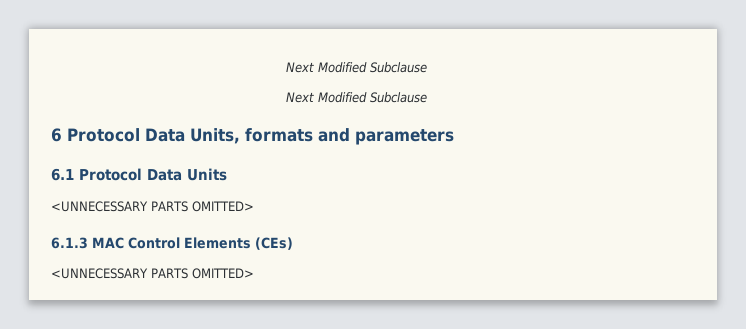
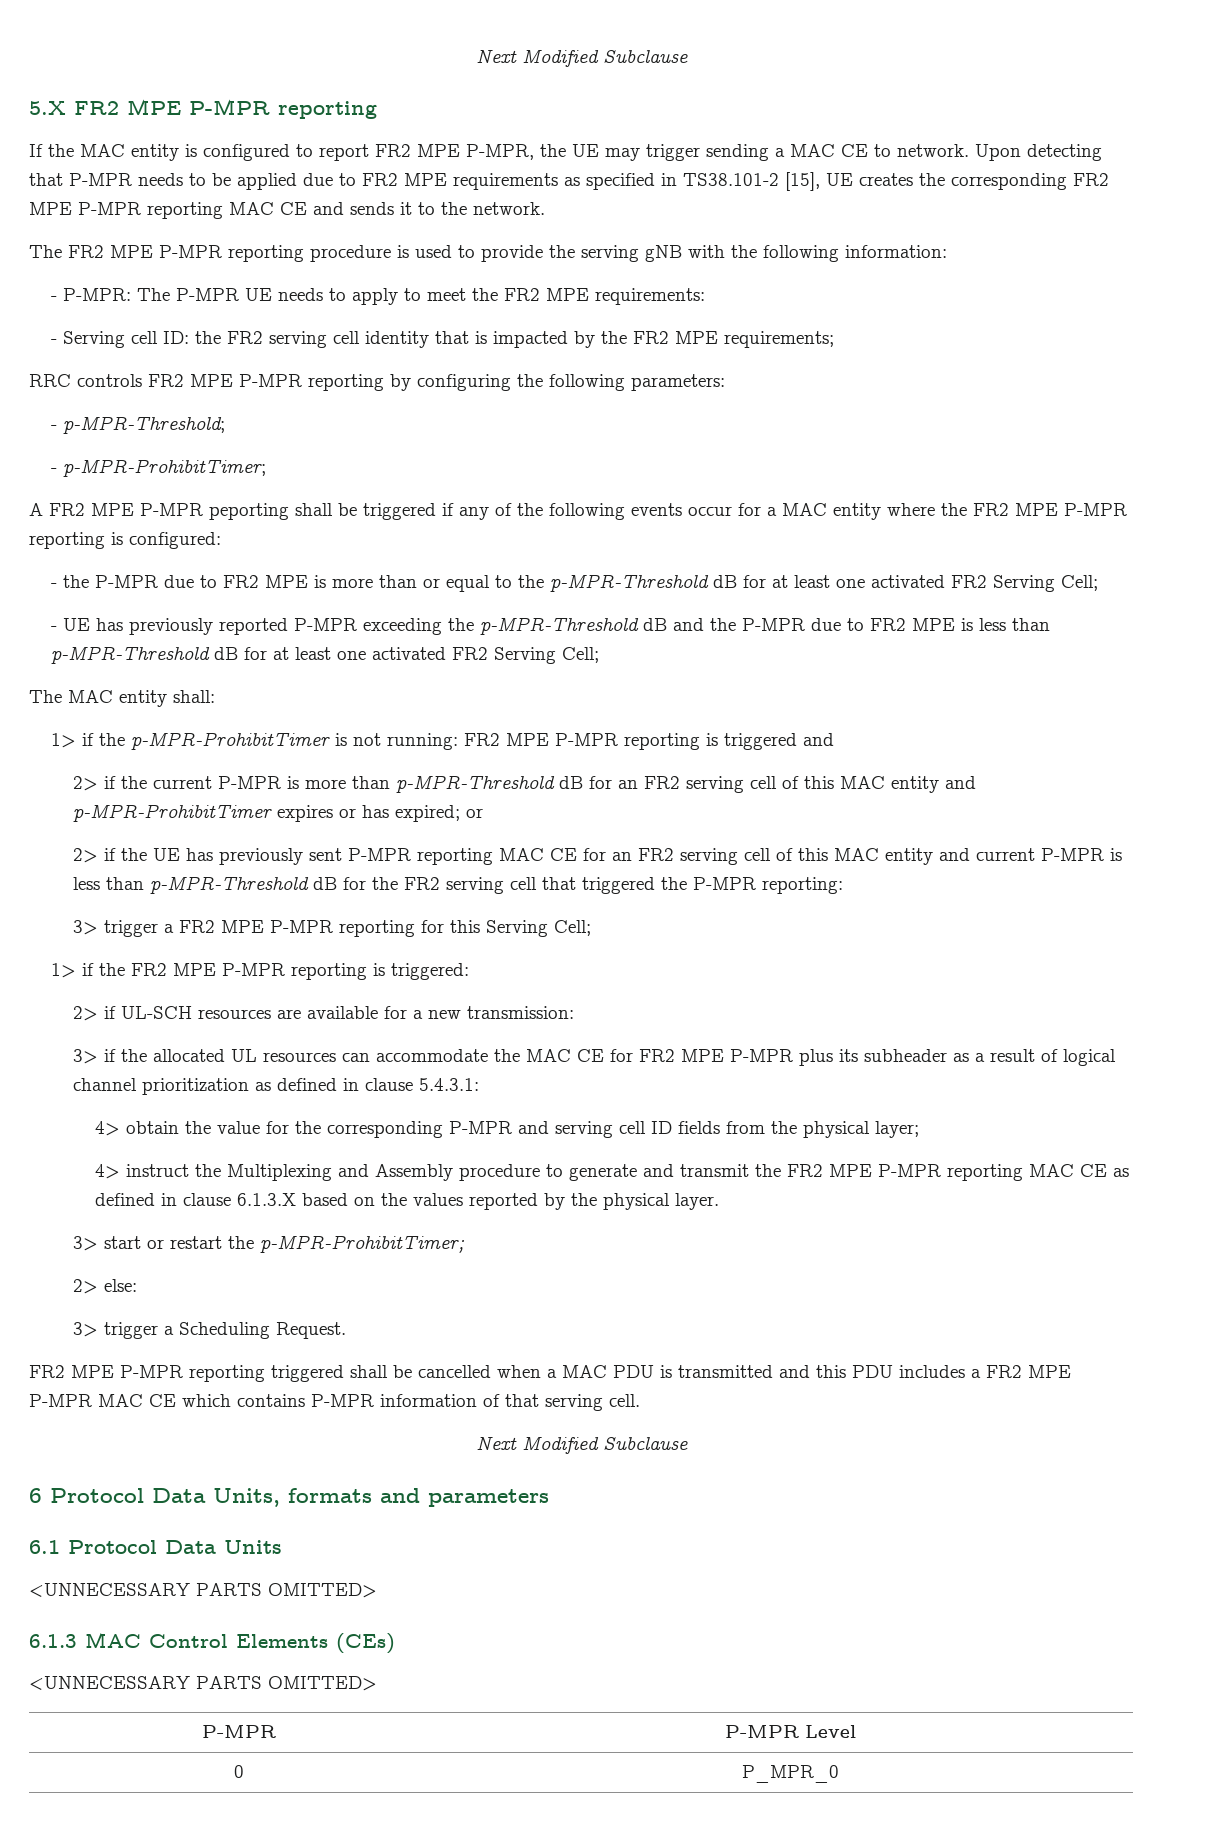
[286,62,427,73] Next Modified Subclause -> [475,49,688,67] [29,99,377,119] [29,144,1102,161] [29,172,1109,191] [29,202,545,219] [29,245,947,262] [50,288,705,305] [50,331,834,348] [29,374,725,391] [50,416,225,434] [50,459,266,477] [29,503,1127,520] [29,532,221,549] [50,574,1098,592] [50,617,1050,635] [50,646,599,664] [29,690,215,707] [50,732,834,750] [72,775,976,793] [72,804,483,822] [72,848,1122,865] [72,876,843,894] [72,920,591,937] [50,963,469,980] [72,1006,574,1021] [72,1049,1116,1066] [72,1078,479,1095] [94,1121,919,1138] [94,1164,1129,1181] [94,1193,719,1210] [72,1235,465,1253] [72,1279,137,1294] [72,1322,346,1339] [29,1365,1071,1382] [29,1394,640,1411] Next Modified Subclause // 5.X FR2 MPE P-MPR reporting // If the MAC entity is configured to report FR2 MPE P-MPR, the UE may trigger sending a MAC CE to network. Upon detecting that P-MPR needs to be applied due to FR2 MPE requirements as specified in TS38.101-2 [15], UE creates the corresponding FR2 MPE P-MPR reporting MAC CE and sends it to the network. // The FR2 MPE P-MPR reporting procedure is used to provide the serving gNB with the following information: // - P-MPR: The P-MPR UE needs to apply to meet the FR2 MPE requirements: // - Serving cell ID: the FR2 serving cell identity that is impacted by the FR2 MPE requirements; // RRC controls FR2 MPE P-MPR reporting by configuring the following parameters: // - p-MPR-Threshold; // - p-MPR-ProhibitTimer; // A FR2 MPE P-MPR peporting shall be triggered if any of the following events occur for a MAC entity where the FR2 MPE P-MPR reporting is configured: // - the P-MPR due to FR2 MPE is more than or equal to the p-MPR-Threshold dB for at least one activated FR2 Serving Cell; // - UE has previously reported P-MPR exceeding the p-MPR-Threshold dB and the P-MPR due to FR2 MPE is less than p-MPR-Threshold dB for at least one activated FR2 Serving Cell; // The MAC entity shall: // 1> if the p-MPR-ProhibitTimer is not running: FR2 MPE P-MPR reporting is triggered and // 2> if the current P-MPR is more than p-MPR-Threshold dB for an FR2 serving cell of this MAC entity and p-MPR-ProhibitTimer expires or has expired; or // 2> if the UE has previously sent P-MPR reporting MAC CE for an FR2 serving cell of this MAC entity and current P-MPR is less than p-MPR-Threshold dB for the FR2 serving cell that triggered the P-MPR reporting: // 3> trigger a FR2 MPE P-MPR reporting for this Serving Cell; // 1> if the FR2 MPE P-MPR reporting is triggered: // 2> if UL-SCH resources are available for a new transmission: // 3> if the allocated UL resources can accommodate the MAC CE for FR2 MPE P-MPR plus its subheader as a result of logical channel prioritization as defined in clause 5.4.3.1: // 4> obtain the value for the corresponding P-MPR and serving cell ID fields from the physical layer; // 4> instruct the Multiplexing and Assembly procedure to generate and transmit the FR2 MPE P-MPR reporting MAC CE as defined in clause 6.1.3.X based on the values reported by the physical layer. // 3> start or restart the p-MPR-ProhibitTimer; // 2> else: // 3> trigger a Scheduling Request. // FR2 MPE P-MPR reporting triggered shall be cancelled when a MAC PDU is transmitted and this PDU includes a FR2 MPE P-MPR MAC CE which contains P-MPR information of that serving cell.
(254, 273) none -> [201,1725,276,1738] [724,1725,856,1738] [233,1765,244,1778] [741,1765,839,1783] // P-MPR | P-MPR Level // 0 | P_MPR_0

